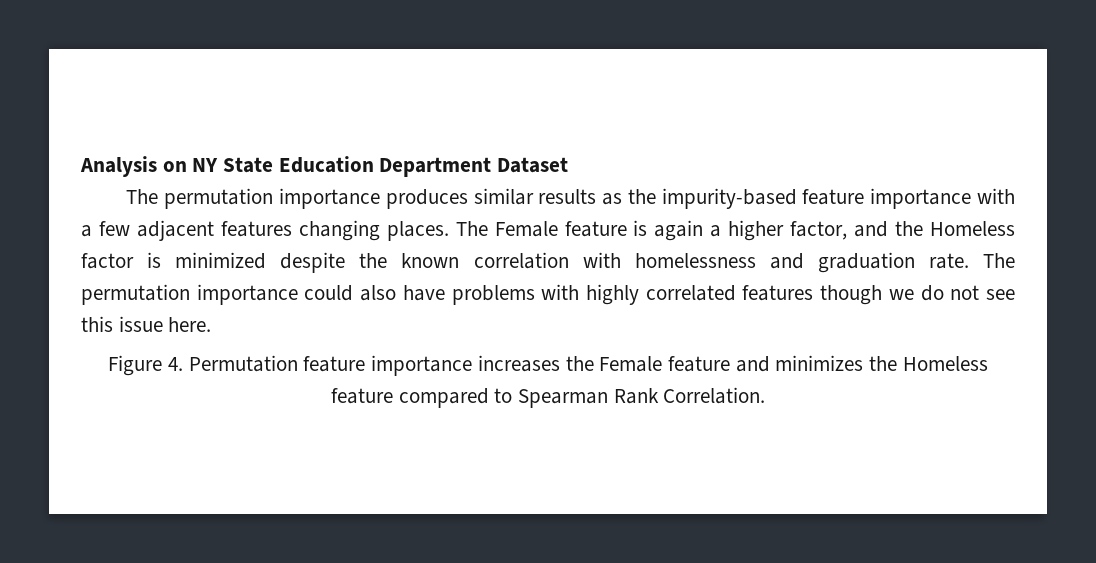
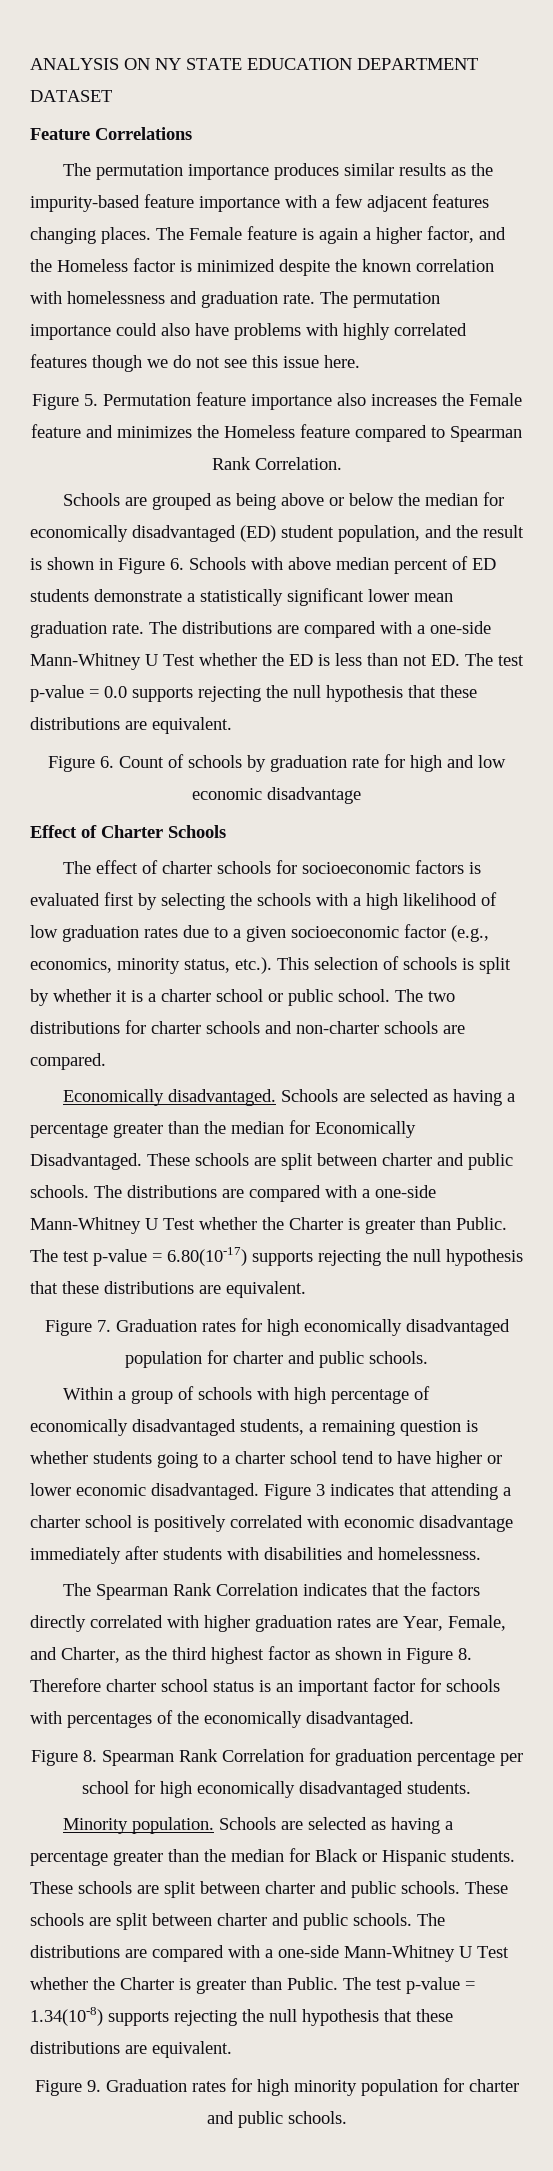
[80,156,569,177] Analysis on NY State Education Department Dataset -> [30,58,478,70] [30,90,112,102] [30,127,192,140] ANALYSIS ON NY STATE EDUCATION DEPARTMENT DATASET // Feature Correlations
[168,357,184,371] 4. -> [83,394,98,406] 5.
(473, 365) none -> [336,393,366,406] also
(766, 395) none -> [63,492,505,510] [30,525,524,542] [30,556,496,574] [30,588,453,606] [30,621,491,638] [30,653,524,670] [30,685,477,702] [30,717,232,734] [48,754,506,772] [192,787,361,804] [30,825,226,838] [63,860,482,874] [30,892,497,910] [30,924,489,942] [30,956,511,974] [30,989,455,1006] [30,1020,465,1034] [30,1053,106,1070] [63,1089,516,1106] [30,1120,416,1138] [30,1153,513,1170] [30,1185,436,1202] [30,1217,507,1234] [30,1247,523,1266] [30,1281,306,1298] [44,1318,510,1336] [125,1350,428,1368] [63,1386,431,1404] [30,1419,478,1436] [30,1451,502,1468] [30,1483,511,1500] [30,1515,513,1532] [30,1546,481,1564] [63,1582,481,1600] [30,1615,506,1632] [30,1646,472,1664] [30,1678,500,1696] [30,1710,414,1728] [30,1748,523,1766] [82,1780,471,1798] [63,1817,454,1834] [30,1848,515,1866] [30,1881,508,1898] [30,1913,445,1930] [30,1945,509,1962] [30,1977,475,1994] [30,2007,453,2026] [30,2041,232,2058] [34,2078,519,2096] [206,2111,347,2128] // Schools are grouped as being above or below the median for economically disadvantaged (ED) student population, and the result is shown in Figure 6. Schools with above median percent of ED students demonstrate a statistically significant lower mean graduation rate. The distributions are compared with a one-side Mann-Whitney U Test whether the ED is less than not ED. The test p-value = 0.0 supports rejecting the null hypothesis that these distributions are equivalent. // Figure 6. Count of schools by graduation rate for high and low economic disadvantage // Effect of Charter Schools // The effect of charter schools for socioeconomic factors is evaluated first by selecting the schools with a high likelihood of low graduation rates due to a given socioeconomic factor (e.g., economics, minority status, etc.). This selection of schools is split by whether it is a charter school or public school. The two distributions for charter schools and non-charter schools are compared. // Economically disadvantaged. Schools are selected as having a percentage greater than the median for Economically Disadvantaged. These schools are split between charter and public schools. The distributions are compared with a one-side Mann-Whitney U Test whether the Charter is greater than Public. The test p-value = 6.80(10-17) supports rejecting the null hypothesis that these distributions are equivalent. // Figure 7. Graduation rates for high economically disadvantaged population for charter and public schools. // Within a group of schools with high percentage of economically disadvantaged students, a remaining question is whether students going to a charter school tend to have higher or lower economic disadvantaged. Figure 3 indicates that attending a charter school is positively correlated with economic disadvantage immediately after students with disabilities and homelessness. // The Spearman Rank Correlation indicates that the factors directly correlated with higher graduation rates are Year, Female, and Charter, as the third highest factor as shown in Figure 8. Therefore charter school status is an important factor for schools with percentages of the economically disadvantaged. // Figure 8. Spearman Rank Correlation for graduation percentage per school for high economically disadvantaged students. // Minority population. Schools are selected as having a percentage greater than the median for Black or Hispanic students. These schools are split between charter and public schools. These schools are split between charter and public schools. The distributions are compared with a one-side Mann-Whitney U Test whether the Charter is greater than Public. The test p-value = 1.34(10-8) supports rejecting the null hypothesis that these distributions are equivalent. // Figure 9. Graduation rates for high minority population for charter and public schools.

